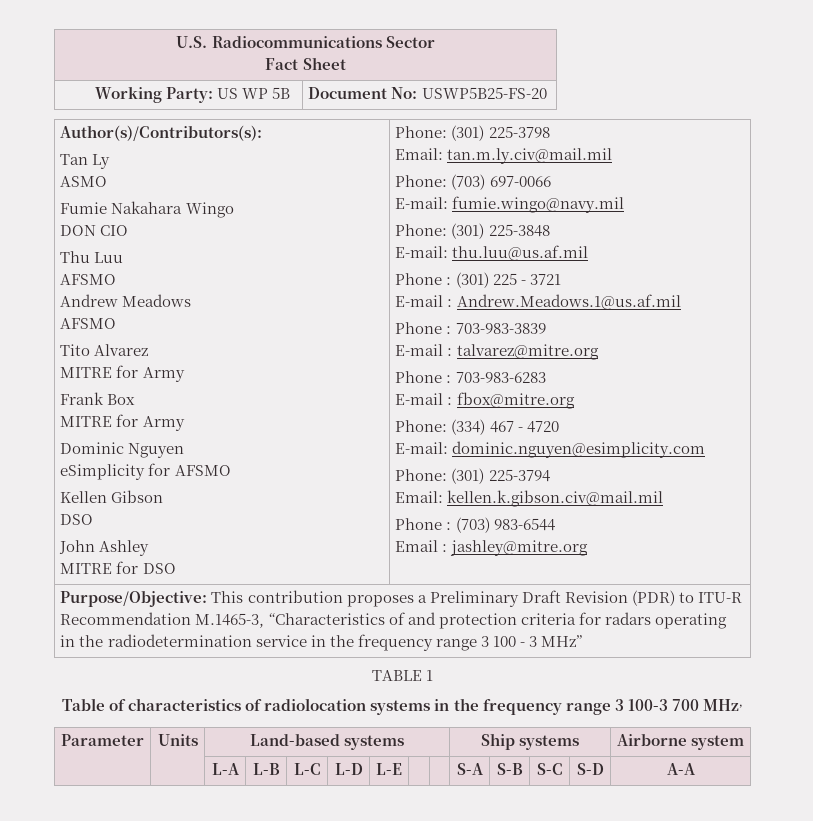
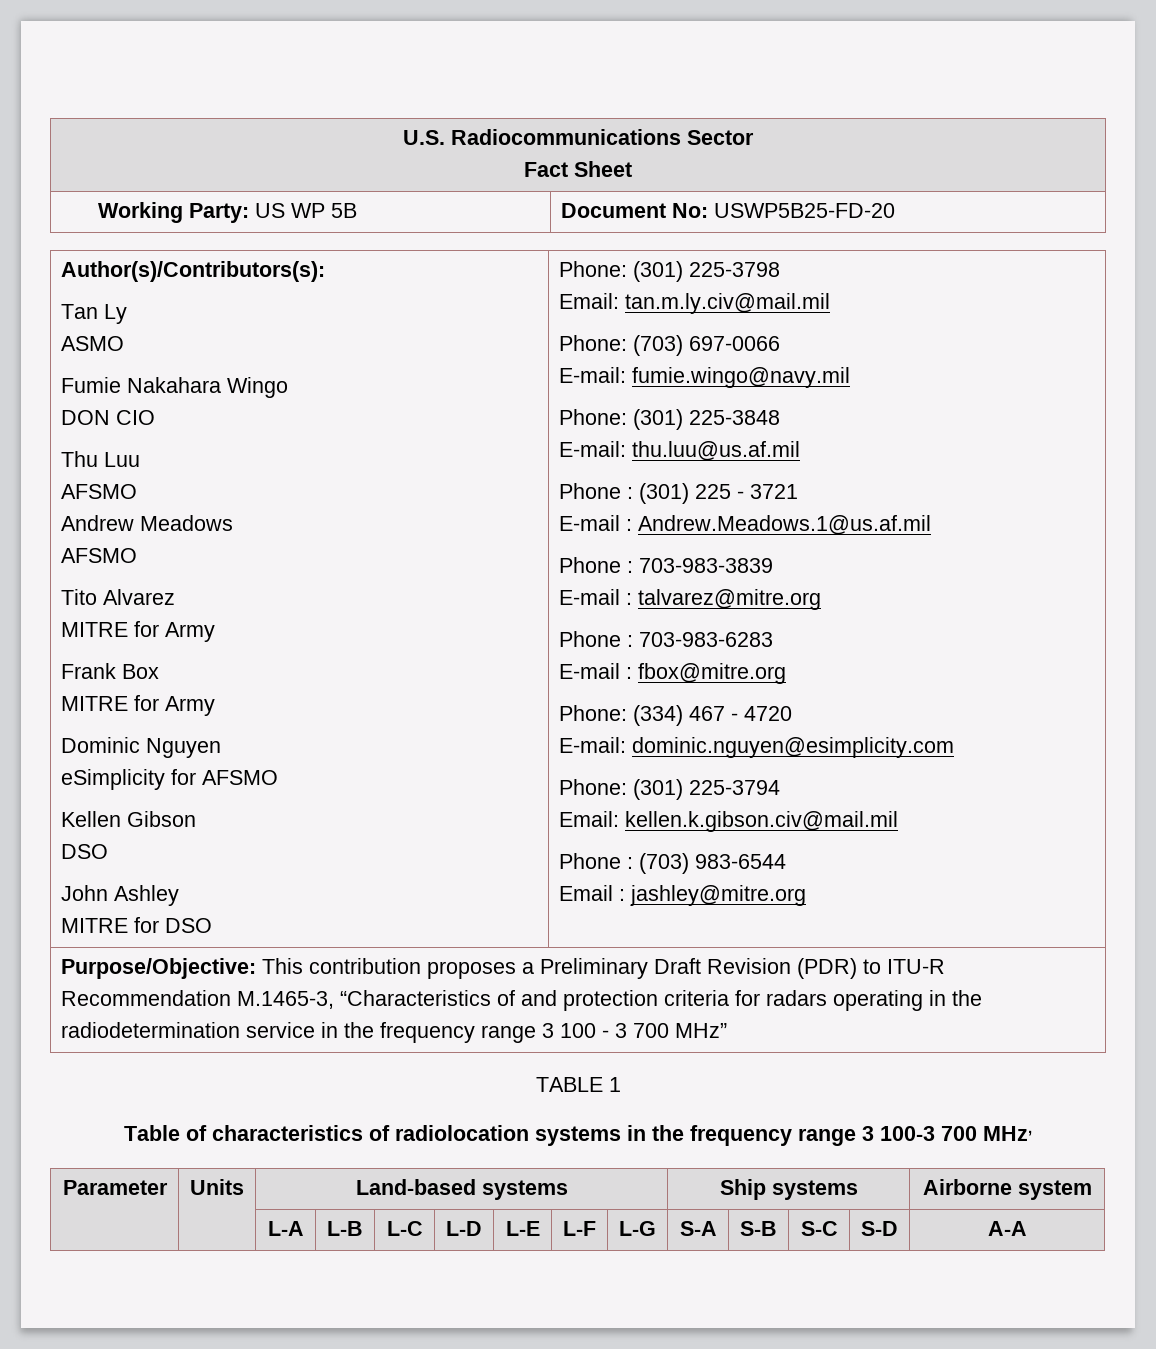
[421,87,547,99] USWP5B25-FS-20 -> [714,203,896,218] USWP5B25-FD-20
(537, 641) none -> [633,1023,670,1038] 700
(402, 769) | -> [563,1221,596,1236] [619,1221,656,1236] L-F | L-G

